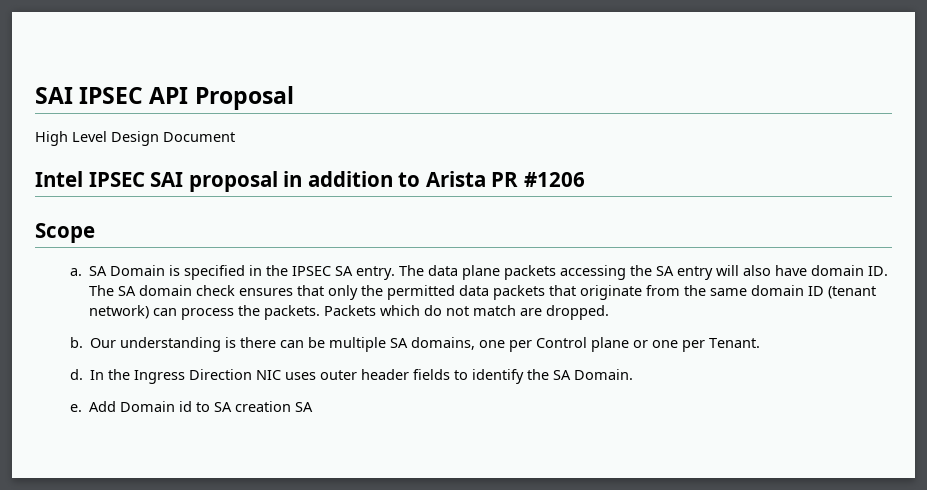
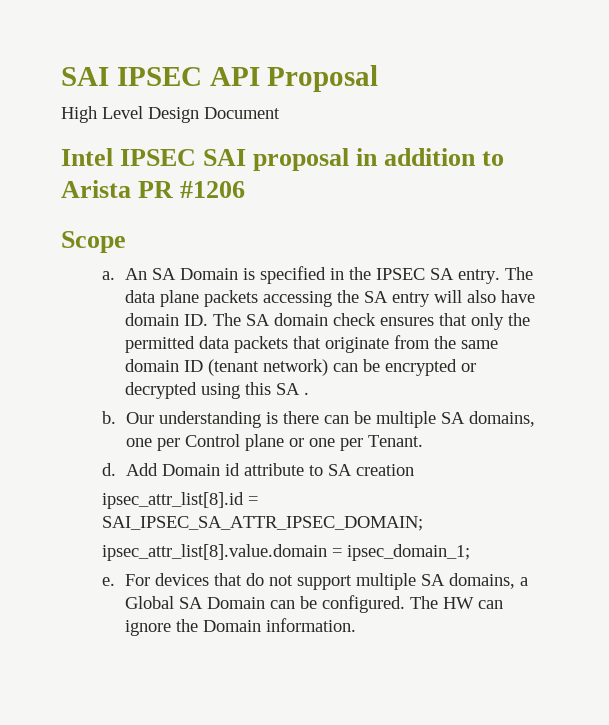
(83, 272) none -> [124,268,147,280] An
[181,305,610,320] process the packets. Packets which do not match are dropped. -> [362,359,476,376] [124,382,309,399] be encrypted or decrypted using this SA .
[90,369,634,384] [70,404,83,412] In the Ingress Direction NIC uses outer header fields to identify the SA Domain. // e. -> (117, 469) none
(193, 406) none -> [243,463,304,476] attribute
[295,402,314,412] SA -> [102,492,259,509] [102,516,424,531] [102,544,471,561] [102,573,528,590] [124,595,503,613] [124,618,356,636] // ipsec_attr_list[8].id = SAI_IPSEC_SA_ATTR_IPSEC_DOMAIN; // ipsec_attr_list[8].value.domain = ipsec_domain_1; // e. For devices that do not support multiple SA domains, a Global SA Domain can be configured. The HW can ignore the Domain information.

